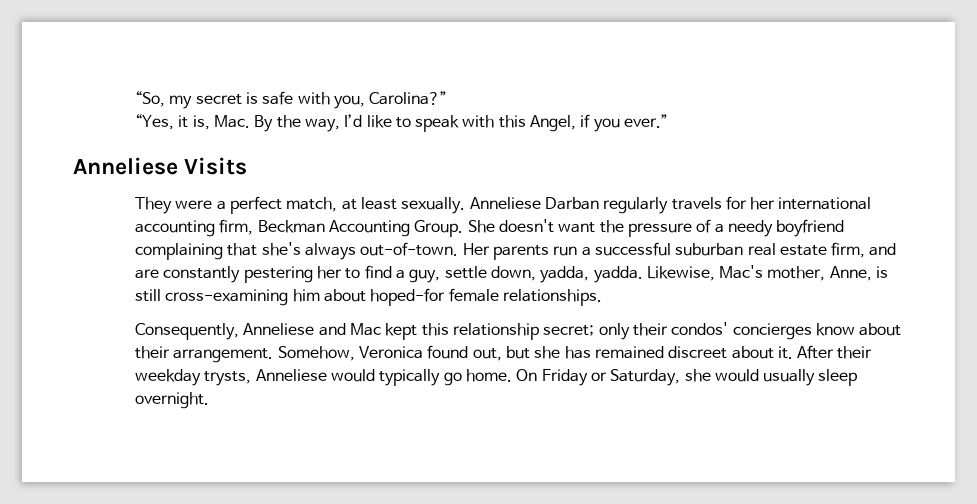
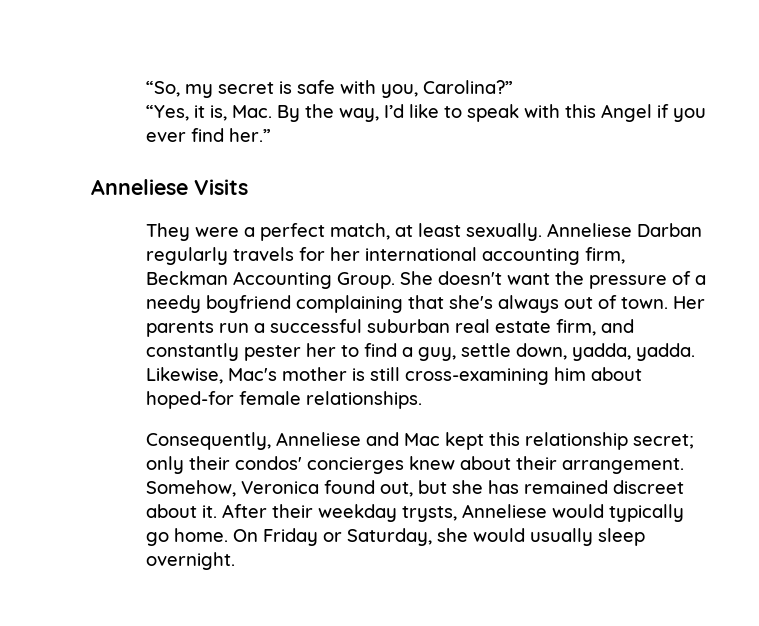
[530,115,577,132] Angel, -> [600,104,652,122] Angel
[624,114,669,128] ever.” -> [145,128,271,142] ever find her.”
[360,242,459,256] out-of-town. -> [563,295,668,309] out of town.
[134,266,313,283] are constantly pestering -> [145,343,301,361] constantly pester
[767,266,872,281] mother, Anne, -> [281,367,347,381] mother
[815,323,855,336] know -> [408,456,455,470] knew

